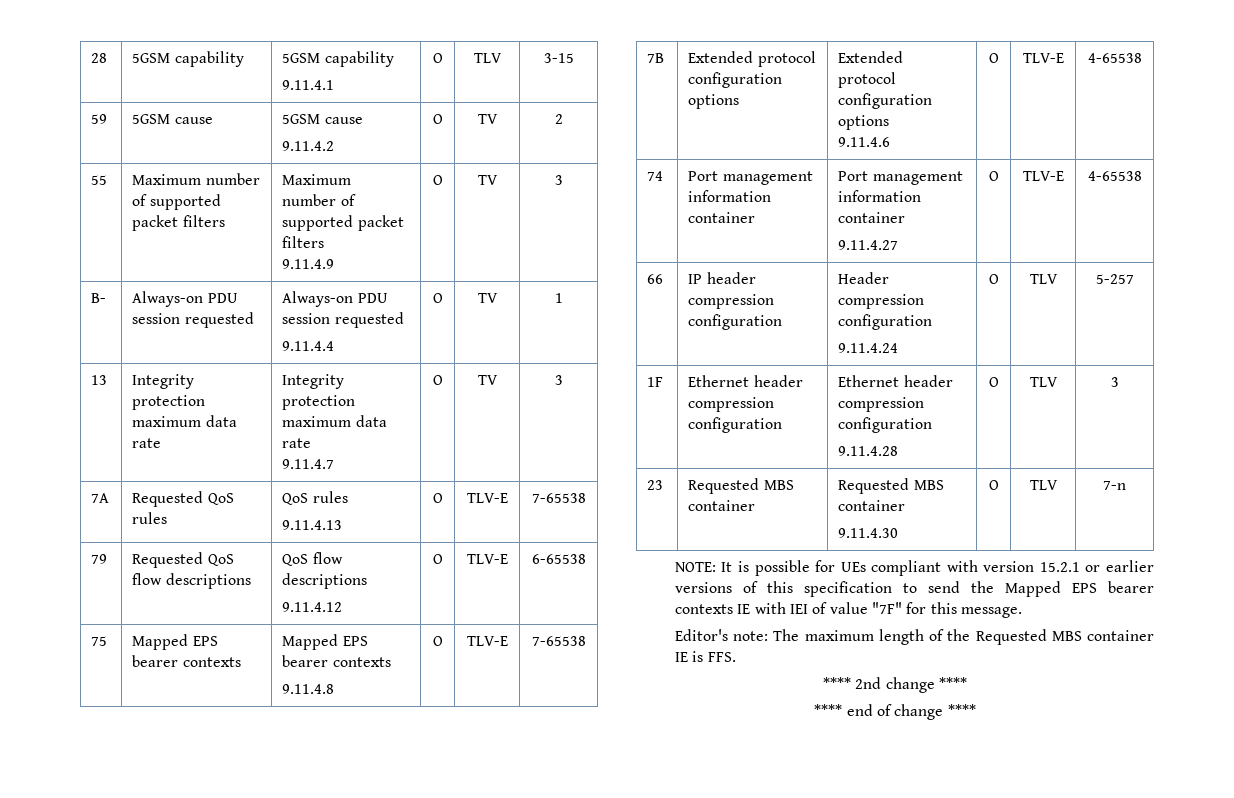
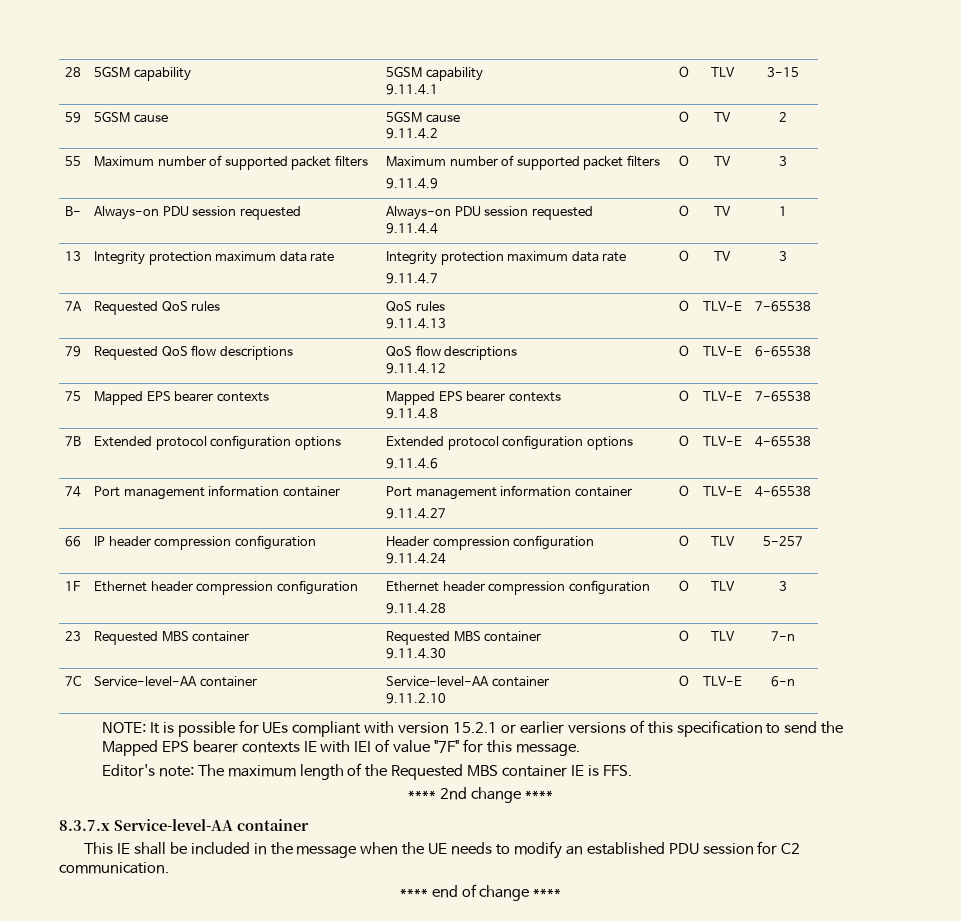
(1126, 485) none -> [65,675,82,686] [94,676,257,687] [386,676,549,687] [386,693,447,704] [679,675,689,686] [702,676,742,686] [771,676,795,687] // 7C | Service-level-AA container | Service-level-AA container // 9.11.2.10 | O | TLV-E | 6-n
(967, 683) none -> [59,819,309,831] [84,841,801,859] [59,862,169,874] // 8.3.7.x Service-level-AA container // This IE shall be included in the message when the UE needs to modify an established PDU session for C2 communication.

